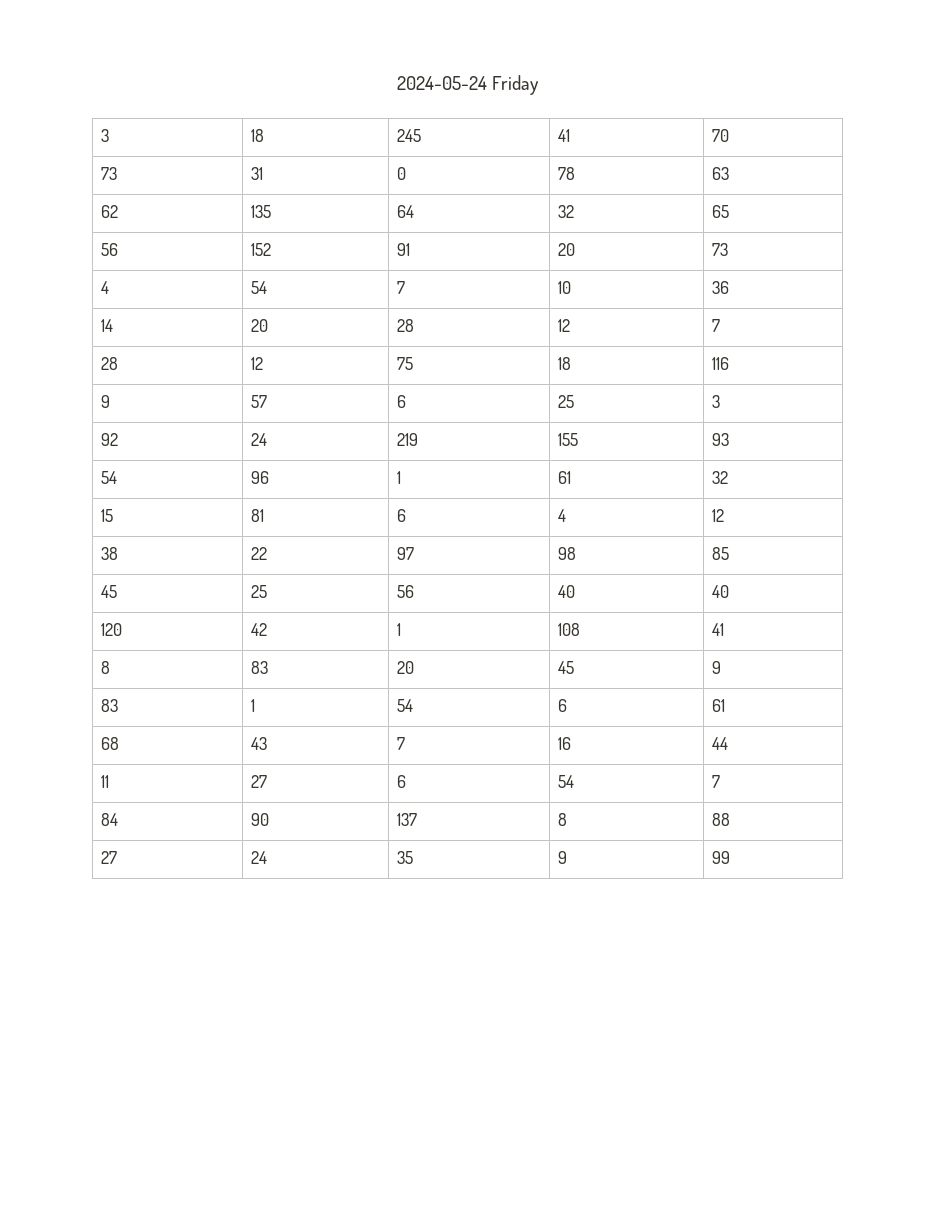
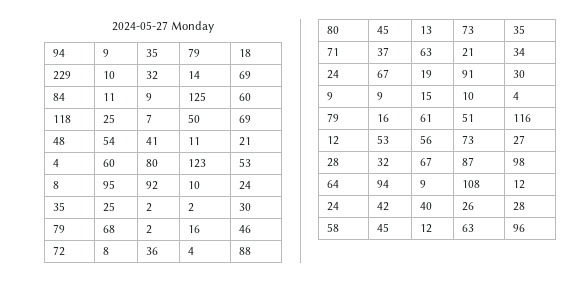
[396,75,540,95] [101,129,110,142] [251,129,265,142] [397,129,422,142] [558,129,571,142] [712,129,730,142] [101,167,118,180] [251,167,264,180] [397,167,407,180] [558,167,576,180] [712,167,730,180] [101,205,119,218] [251,205,272,218] [397,205,415,218] [558,205,575,218] [712,205,730,218] [101,243,119,256] [251,243,272,256] [397,243,411,256] [558,243,576,256] [712,243,729,256] [101,281,110,294] [251,281,268,294] [397,281,406,294] [558,281,572,294] [712,281,730,294] [101,319,114,332] [251,319,269,332] [397,319,415,332] [558,319,571,332] [712,319,721,332] [101,357,119,370] [251,357,264,370] [397,357,414,370] [558,357,572,370] [712,357,730,370] [101,395,111,408] [251,395,268,408] [397,395,407,408] [558,395,575,408] [712,395,721,408] [101,433,119,446] [251,433,268,446] [397,433,419,446] [558,433,579,446] [712,433,730,446] [101,471,118,484] [251,471,270,484] [397,471,402,484] [558,471,572,484] [712,471,729,484] [101,509,114,522] [251,509,265,522] [397,509,407,522] [558,509,567,522] [712,509,725,522] [101,547,119,560] [251,547,268,560] [397,547,415,560] [558,547,577,560] [712,547,730,560] [101,585,118,598] [251,585,268,598] [397,585,415,598] [558,585,576,598] [712,585,730,598] [101,623,123,636] [251,623,268,636] [397,623,402,636] [558,623,581,636] [712,623,725,636] [101,661,111,674] [251,661,269,674] [397,661,415,674] [558,661,575,674] [712,661,722,674] [101,699,119,712] [251,699,256,712] [397,699,414,712] [558,699,568,712] [712,699,726,712] [101,737,120,750] [251,737,268,750] [397,737,406,750] [558,737,572,750] [712,737,729,750] [101,775,110,788] [251,775,268,788] [397,775,407,788] [558,775,575,788] [712,775,721,788] [101,813,119,826] [251,813,270,826] [397,813,418,826] [558,813,568,826] [712,813,731,826] [101,851,118,864] [251,851,268,864] [397,851,414,864] [558,851,568,864] [712,851,731,864] 2024-05-24 Friday // 3 | 18 | 245 | 41 | 70 // 73 | 31 | 0 | 78 | 63 // 62 | 135 | 64 | 32 | 65 // 56 | 152 | 91 | 20 | 73 // 4 | 54 | 7 | 10 | 36 // 14 | 20 | 28 | 12 | 7 // 28 | 12 | 75 | 18 | 116 // 9 | 57 | 6 | 25 | 3 // 92 | 24 | 219 | 155 | 93 // 54 | 96 | 1 | 61 | 32 // 15 | 81 | 6 | 4 | 12 // 38 | 22 | 97 | 98 | 85 // 45 | 25 | 56 | 40 | 40 // 120 | 42 | 1 | 108 | 41 // 8 | 83 | 20 | 45 | 9 // 83 | 1 | 54 | 6 | 61 // 68 | 43 | 7 | 16 | 44 // 11 | 27 | 6 | 54 | 7 // 84 | 90 | 137 | 8 | 88 // 27 | 24 | 35 | 9 | 99 -> [111,21,215,33] [52,49,65,57] [102,49,109,57] [145,48,158,57] [187,48,200,57] [238,49,251,57] [52,71,71,80] [102,71,115,79] [145,71,158,80] [187,71,200,79] [238,71,251,79] [52,93,65,101] [102,93,115,101] [145,93,152,101] [187,92,206,102] [238,93,251,101] [52,115,71,123] [102,114,115,124] [145,114,152,123] [187,114,200,123] [238,115,251,123] [52,137,65,145] [102,136,115,145] [145,137,158,145] [187,137,200,145] [238,137,251,146] [52,159,59,167] [102,159,115,167] [145,159,158,167] [187,159,206,168] [238,158,251,167] [52,181,59,189] [102,180,115,189] [145,181,158,190] [187,181,200,189] [238,181,251,190] [52,202,65,211] [102,202,115,212] [145,203,152,212] [187,203,194,212] [238,203,251,211] [52,224,65,233] [102,225,115,233] [145,225,152,234] [187,225,200,233] [238,225,251,233] [52,246,65,256] [102,247,109,255] [145,247,158,255] [187,247,194,255] [238,247,251,255] [326,26,339,34] [376,25,389,34] [419,26,432,34] [461,25,474,34] [512,25,525,34] [326,47,339,56] [376,47,389,56] [419,48,432,56] [461,48,474,57] [512,48,525,56] [326,70,339,79] [376,69,389,78] [419,70,432,78] [461,70,474,78] [512,70,525,78] [326,92,333,100] [376,92,383,100] [419,91,432,100] [461,92,474,100] [512,92,519,100] [326,113,339,122] [376,114,389,122] [419,114,432,122] [461,113,474,122] [512,114,531,122] [326,136,339,145] [376,135,389,144] [419,135,432,144] [461,135,474,144] [512,135,525,145] [326,158,339,167] [376,158,389,167] [419,157,432,166] [461,157,474,166] [512,158,525,166] [326,180,339,188] [376,180,389,188] [419,180,426,188] [461,180,480,188] [512,180,525,189] [326,202,339,211] [376,202,389,211] [419,202,432,210] [461,202,474,211] [512,202,525,211] [326,223,339,232] [376,223,389,232] [419,224,432,233] [461,224,474,232] [512,224,525,232] 2024-05-27 Monday // 94 | 9 | 35 | 79 | 18 // 229 | 10 | 32 | 14 | 69 // 84 | 11 | 9 | 125 | 60 // 118 | 25 | 7 | 50 | 69 // 48 | 54 | 41 | 11 | 21 // 4 | 60 | 80 | 123 | 53 // 8 | 95 | 92 | 10 | 24 // 35 | 25 | 2 | 2 | 30 // 79 | 68 | 2 | 16 | 46 // 72 | 8 | 36 | 4 | 88 // 80 | 45 | 13 | 73 | 35 // 71 | 37 | 63 | 21 | 34 // 24 | 67 | 19 | 91 | 30 // 9 | 9 | 15 | 10 | 4 // 79 | 16 | 61 | 51 | 116 // 12 | 53 | 56 | 73 | 27 // 28 | 32 | 67 | 87 | 98 // 64 | 94 | 9 | 108 | 12 // 24 | 42 | 40 | 26 | 28 // 58 | 45 | 12 | 63 | 96

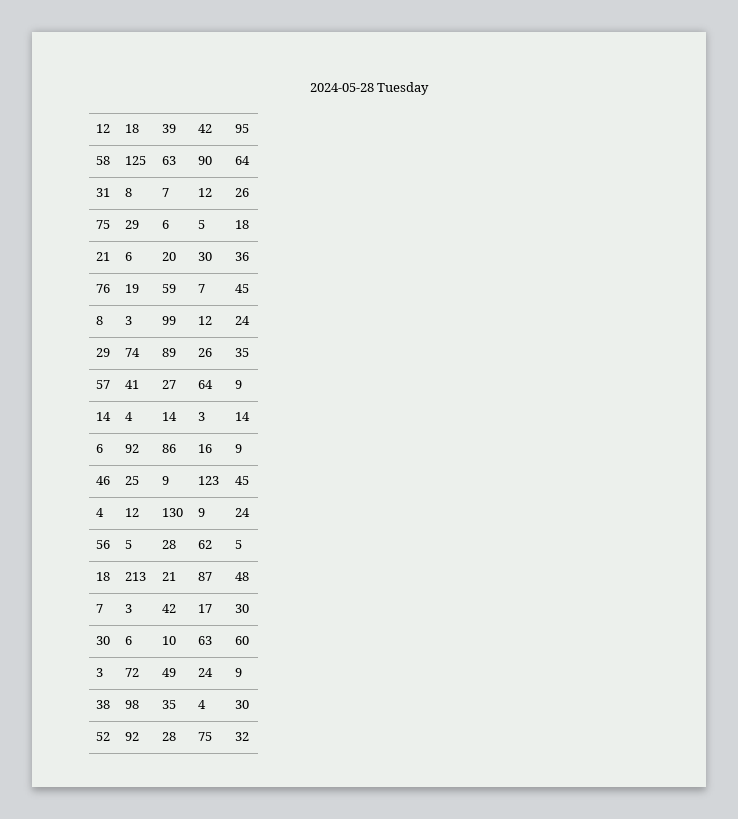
[111,21,215,33] [52,49,65,57] [102,49,109,57] [145,48,158,57] [187,48,200,57] [238,49,251,57] [52,71,71,80] [102,71,115,79] [145,71,158,80] [187,71,200,79] [238,71,251,79] [52,93,65,101] [102,93,115,101] [145,93,152,101] [187,92,206,102] [238,93,251,101] [52,115,71,123] [102,114,115,124] [145,114,152,123] [187,114,200,123] [238,115,251,123] [52,137,65,145] [102,136,115,145] [145,137,158,145] [187,137,200,145] [238,137,251,146] [52,159,59,167] [102,159,115,167] [145,159,158,167] [187,159,206,168] [238,158,251,167] [52,181,59,189] [102,180,115,189] [145,181,158,190] [187,181,200,189] [238,181,251,190] [52,202,65,211] [102,202,115,212] [145,203,152,212] [187,203,194,212] [238,203,251,211] [52,224,65,233] [102,225,115,233] [145,225,152,234] [187,225,200,233] [238,225,251,233] [52,246,65,256] [102,247,109,255] [145,247,158,255] [187,247,194,255] [238,247,251,255] [326,26,339,34] [376,25,389,34] [419,26,432,34] [461,25,474,34] [512,25,525,34] [326,47,339,56] [376,47,389,56] [419,48,432,56] [461,48,474,57] [512,48,525,56] [326,70,339,79] [376,69,389,78] [419,70,432,78] [461,70,474,78] [512,70,525,78] [326,92,333,100] [376,92,383,100] [419,91,432,100] [461,92,474,100] [512,92,519,100] [326,113,339,122] [376,114,389,122] [419,114,432,122] [461,113,474,122] [512,114,531,122] [326,136,339,145] [376,135,389,144] [419,135,432,144] [461,135,474,144] [512,135,525,145] [326,158,339,167] [376,158,389,167] [419,157,432,166] [461,157,474,166] [512,158,525,166] [326,180,339,188] [376,180,389,188] [419,180,426,188] [461,180,480,188] [512,180,525,189] [326,202,339,211] [376,202,389,211] [419,202,432,210] [461,202,474,211] [512,202,525,211] [326,223,339,232] [376,223,389,232] [419,224,432,233] [461,224,474,232] [512,224,525,232] 2024-05-27 Monday // 94 | 9 | 35 | 79 | 18 // 229 | 10 | 32 | 14 | 69 // 84 | 11 | 9 | 125 | 60 // 118 | 25 | 7 | 50 | 69 // 48 | 54 | 41 | 11 | 21 // 4 | 60 | 80 | 123 | 53 // 8 | 95 | 92 | 10 | 24 // 35 | 25 | 2 | 2 | 30 // 79 | 68 | 2 | 16 | 46 // 72 | 8 | 36 | 4 | 88 // 80 | 45 | 13 | 73 | 35 // 71 | 37 | 63 | 21 | 34 // 24 | 67 | 19 | 91 | 30 // 9 | 9 | 15 | 10 | 4 // 79 | 16 | 61 | 51 | 116 // 12 | 53 | 56 | 73 | 27 // 28 | 32 | 67 | 87 | 98 // 64 | 94 | 9 | 108 | 12 // 24 | 42 | 40 | 26 | 28 // 58 | 45 | 12 | 63 | 96 -> [309,82,430,95] [96,124,111,133] [125,124,140,133] [162,124,177,133] [198,124,213,133] [235,124,250,133] [96,156,111,165] [125,156,147,165] [162,156,177,165] [198,156,213,165] [235,156,251,165] [96,188,111,197] [125,188,133,197] [162,188,170,197] [198,188,213,197] [235,188,250,197] [96,220,111,229] [125,220,140,229] [162,220,170,229] [198,220,206,229] [235,220,250,229] [96,252,111,261] [125,252,133,261] [162,252,177,261] [198,252,213,261] [235,252,250,261] [96,284,111,293] [125,284,140,293] [162,284,177,293] [198,284,206,293] [235,284,250,293] [96,316,104,325] [125,316,133,325] [162,316,177,325] [198,316,213,325] [235,316,251,325] [96,348,111,357] [125,348,141,357] [162,348,177,357] [198,348,213,357] [235,348,250,357] [96,380,111,389] [125,380,140,389] [162,380,177,389] [198,380,214,389] [235,380,243,389] [96,412,112,421] [125,412,134,421] [162,412,178,421] [198,412,206,421] [235,412,251,421] [96,444,104,453] [125,444,140,453] [162,444,177,453] [198,444,213,453] [235,444,243,453] [96,476,111,485] [125,476,140,485] [162,476,170,485] [198,476,220,485] [235,476,250,485] [96,508,105,517] [125,508,140,517] [162,508,184,517] [198,508,206,517] [235,508,251,517] [96,540,111,549] [125,540,133,549] [162,540,177,549] [198,540,213,549] [235,540,243,549] [96,572,111,581] [125,572,147,581] [162,572,177,581] [198,572,213,581] [235,572,250,581] [96,604,104,613] [125,604,133,613] [162,604,177,613] [198,604,213,613] [235,604,250,613] [96,636,111,645] [125,636,133,645] [162,636,177,645] [198,636,213,645] [235,636,250,645] [96,668,104,677] [125,668,140,677] [162,668,177,677] [198,668,214,677] [235,668,243,677] [96,700,111,709] [125,700,140,709] [162,700,177,709] [198,700,207,709] [235,700,250,709] [96,732,111,741] [125,732,140,741] [162,732,177,741] [198,732,213,741] [235,732,250,741] 2024-05-28 Tuesday // 12 | 18 | 39 | 42 | 95 // 58 | 125 | 63 | 90 | 64 // 31 | 8 | 7 | 12 | 26 // 75 | 29 | 6 | 5 | 18 // 21 | 6 | 20 | 30 | 36 // 76 | 19 | 59 | 7 | 45 // 8 | 3 | 99 | 12 | 24 // 29 | 74 | 89 | 26 | 35 // 57 | 41 | 27 | 64 | 9 // 14 | 4 | 14 | 3 | 14 // 6 | 92 | 86 | 16 | 9 // 46 | 25 | 9 | 123 | 45 // 4 | 12 | 130 | 9 | 24 // 56 | 5 | 28 | 62 | 5 // 18 | 213 | 21 | 87 | 48 // 7 | 3 | 42 | 17 | 30 // 30 | 6 | 10 | 63 | 60 // 3 | 72 | 49 | 24 | 9 // 38 | 98 | 35 | 4 | 30 // 52 | 92 | 28 | 75 | 32

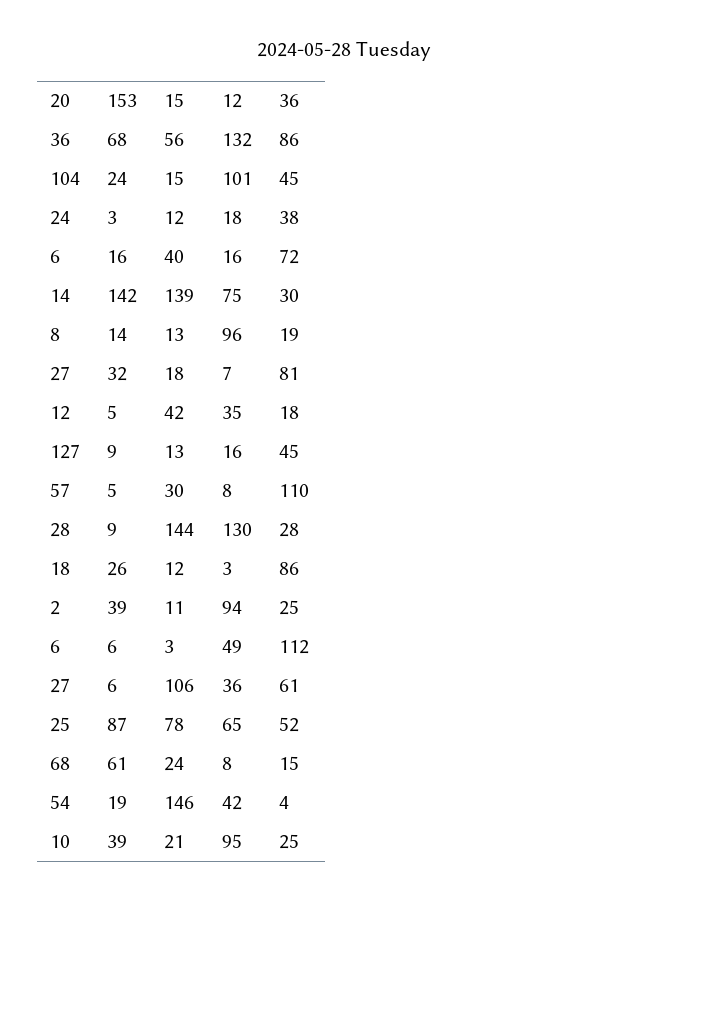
[96,124,111,133] [125,124,140,133] [162,124,177,133] [198,124,213,133] [235,124,250,133] [96,156,111,165] [125,156,147,165] [162,156,177,165] [198,156,213,165] [235,156,251,165] [96,188,111,197] [125,188,133,197] [162,188,170,197] [198,188,213,197] [235,188,250,197] [96,220,111,229] [125,220,140,229] [162,220,170,229] [198,220,206,229] [235,220,250,229] [96,252,111,261] [125,252,133,261] [162,252,177,261] [198,252,213,261] [235,252,250,261] [96,284,111,293] [125,284,140,293] [162,284,177,293] [198,284,206,293] [235,284,250,293] [96,316,104,325] [125,316,133,325] [162,316,177,325] [198,316,213,325] [235,316,251,325] [96,348,111,357] [125,348,141,357] [162,348,177,357] [198,348,213,357] [235,348,250,357] [96,380,111,389] [125,380,140,389] [162,380,177,389] [198,380,214,389] [235,380,243,389] [96,412,112,421] [125,412,134,421] [162,412,178,421] [198,412,206,421] [235,412,251,421] [96,444,104,453] [125,444,140,453] [162,444,177,453] [198,444,213,453] [235,444,243,453] [96,476,111,485] [125,476,140,485] [162,476,170,485] [198,476,220,485] [235,476,250,485] [96,508,105,517] [125,508,140,517] [162,508,184,517] [198,508,206,517] [235,508,251,517] [96,540,111,549] [125,540,133,549] [162,540,177,549] [198,540,213,549] [235,540,243,549] [96,572,111,581] [125,572,147,581] [162,572,177,581] [198,572,213,581] [235,572,250,581] [96,604,104,613] [125,604,133,613] [162,604,177,613] [198,604,213,613] [235,604,250,613] [96,636,111,645] [125,636,133,645] [162,636,177,645] [198,636,213,645] [235,636,250,645] [96,668,104,677] [125,668,140,677] [162,668,177,677] [198,668,214,677] [235,668,243,677] [96,700,111,709] [125,700,140,709] [162,700,177,709] [198,700,207,709] [235,700,250,709] [96,732,111,741] [125,732,140,741] [162,732,177,741] [198,732,213,741] [235,732,250,741] 12 | 18 | 39 | 42 | 95 // 58 | 125 | 63 | 90 | 64 // 31 | 8 | 7 | 12 | 26 // 75 | 29 | 6 | 5 | 18 // 21 | 6 | 20 | 30 | 36 // 76 | 19 | 59 | 7 | 45 // 8 | 3 | 99 | 12 | 24 // 29 | 74 | 89 | 26 | 35 // 57 | 41 | 27 | 64 | 9 // 14 | 4 | 14 | 3 | 14 // 6 | 92 | 86 | 16 | 9 // 46 | 25 | 9 | 123 | 45 // 4 | 12 | 130 | 9 | 24 // 56 | 5 | 28 | 62 | 5 // 18 | 213 | 21 | 87 | 48 // 7 | 3 | 42 | 17 | 30 // 30 | 6 | 10 | 63 | 60 // 3 | 72 | 49 | 24 | 9 // 38 | 98 | 35 | 4 | 30 // 52 | 92 | 28 | 75 | 32 -> [50,94,71,108] [107,93,138,107] [164,93,185,107] [222,94,243,108] [279,94,300,107] [50,133,71,146] [107,133,128,146] [164,132,185,146] [222,133,253,147] [279,133,300,146] [50,172,81,185] [107,172,128,186] [164,171,185,185] [222,172,253,185] [279,171,300,185] [50,211,71,225] [107,211,118,224] [164,211,185,225] [222,211,243,224] [279,211,300,224] [50,250,61,263] [107,250,128,263] [164,250,185,263] [222,250,243,263] [279,249,300,264] [50,289,71,302] [107,289,138,303] [164,289,195,302] [222,288,243,302] [279,289,300,302] [50,328,61,341] [107,328,128,341] [164,328,185,341] [222,328,243,341] [279,328,300,341] [50,366,71,381] [107,367,128,381] [164,367,185,380] [222,366,233,380] [279,367,300,380] [50,406,71,420] [107,405,118,419] [164,406,185,420] [222,405,243,419] [279,406,300,419] [50,444,81,459] [107,445,118,458] [164,445,185,458] [222,445,243,458] [279,444,300,458] [50,483,71,497] [107,483,118,497] [164,484,185,497] [222,484,233,497] [279,484,310,497] [50,523,71,537] [107,523,118,536] [164,523,195,536] [222,523,253,536] [279,523,300,537] [50,562,71,575] [107,562,128,576] [164,562,185,576] [222,562,233,575] [279,562,300,575] [50,601,61,615] [107,601,128,614] [164,601,185,614] [222,601,243,614] [279,600,300,615] [50,640,61,653] [107,640,118,653] [164,640,175,653] [222,640,243,653] [279,640,310,654] [50,678,71,693] [107,679,118,692] [164,679,195,692] [222,679,243,692] [279,679,300,692] [50,717,71,732] [107,717,128,731] [164,717,185,731] [222,717,243,731] [279,717,300,732] [50,757,71,770] [107,757,128,770] [164,757,185,771] [222,757,233,770] [279,756,300,770] [50,795,71,809] [107,796,128,809] [164,796,195,809] [222,796,243,810] [279,796,290,809] [50,835,71,848] [107,835,128,848] [164,835,185,849] [222,834,243,848] [279,834,300,849] 20 | 153 | 15 | 12 | 36 // 36 | 68 | 56 | 132 | 86 // 104 | 24 | 15 | 101 | 45 // 24 | 3 | 12 | 18 | 38 // 6 | 16 | 40 | 16 | 72 // 14 | 142 | 139 | 75 | 30 // 8 | 14 | 13 | 96 | 19 // 27 | 32 | 18 | 7 | 81 // 12 | 5 | 42 | 35 | 18 // 127 | 9 | 13 | 16 | 45 // 57 | 5 | 30 | 8 | 110 // 28 | 9 | 144 | 130 | 28 // 18 | 26 | 12 | 3 | 86 // 2 | 39 | 11 | 94 | 25 // 6 | 6 | 3 | 49 | 112 // 27 | 6 | 106 | 36 | 61 // 25 | 87 | 78 | 65 | 52 // 68 | 61 | 24 | 8 | 15 // 54 | 19 | 146 | 42 | 4 // 10 | 39 | 21 | 95 | 25

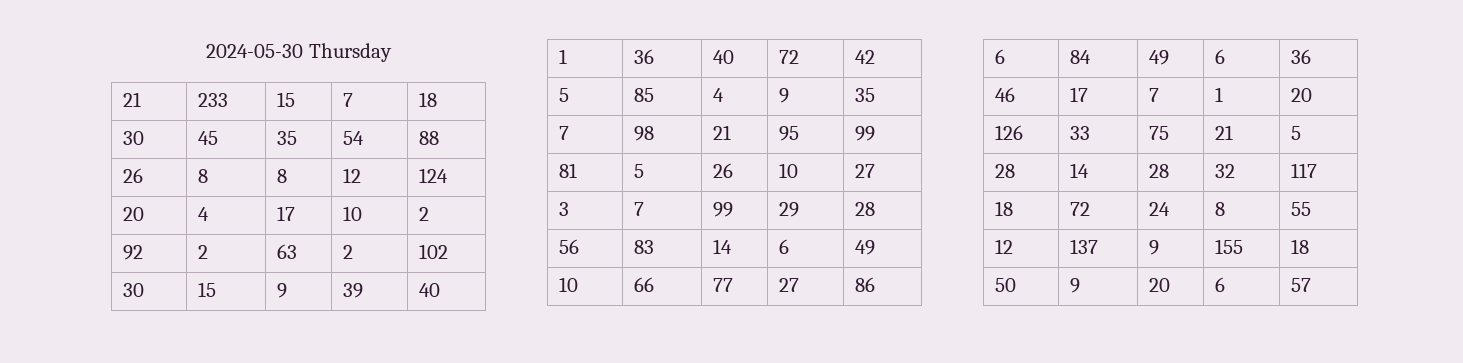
[256,41,432,61] [50,94,71,108] [107,93,138,107] [164,93,185,107] [222,94,243,108] [279,94,300,107] [50,133,71,146] [107,133,128,146] [164,132,185,146] [222,133,253,147] [279,133,300,146] [50,172,81,185] [107,172,128,186] [164,171,185,185] [222,172,253,185] [279,171,300,185] [50,211,71,225] [107,211,118,224] [164,211,185,225] [222,211,243,224] [279,211,300,224] [50,250,61,263] [107,250,128,263] [164,250,185,263] [222,250,243,263] [279,249,300,264] [50,289,71,302] [107,289,138,303] [164,289,195,302] [222,288,243,302] [279,289,300,302] [50,328,61,341] [107,328,128,341] [164,328,185,341] [222,328,243,341] [279,328,300,341] [50,366,71,381] [107,367,128,381] [164,367,185,380] [222,366,233,380] [279,367,300,380] [50,406,71,420] [107,405,118,419] [164,406,185,420] [222,405,243,419] [279,406,300,419] [50,444,81,459] [107,445,118,458] [164,445,185,458] [222,445,243,458] [279,444,300,458] [50,483,71,497] [107,483,118,497] [164,484,185,497] [222,484,233,497] [279,484,310,497] [50,523,71,537] [107,523,118,536] [164,523,195,536] [222,523,253,536] [279,523,300,537] [50,562,71,575] [107,562,128,576] [164,562,185,576] [222,562,233,575] [279,562,300,575] [50,601,61,615] [107,601,128,614] [164,601,185,614] [222,601,243,614] [279,600,300,615] [50,640,61,653] [107,640,118,653] [164,640,175,653] [222,640,243,653] [279,640,310,654] [50,678,71,693] [107,679,118,692] [164,679,195,692] [222,679,243,692] [279,679,300,692] [50,717,71,732] [107,717,128,731] [164,717,185,731] [222,717,243,731] [279,717,300,732] [50,757,71,770] [107,757,128,770] [164,757,185,771] [222,757,233,770] [279,756,300,770] [50,795,71,809] [107,796,128,809] [164,796,195,809] [222,796,243,810] [279,796,290,809] [50,835,71,848] [107,835,128,848] [164,835,185,849] [222,834,243,848] [279,834,300,849] 2024-05-28 Tuesday // 20 | 153 | 15 | 12 | 36 // 36 | 68 | 56 | 132 | 86 // 104 | 24 | 15 | 101 | 45 // 24 | 3 | 12 | 18 | 38 // 6 | 16 | 40 | 16 | 72 // 14 | 142 | 139 | 75 | 30 // 8 | 14 | 13 | 96 | 19 // 27 | 32 | 18 | 7 | 81 // 12 | 5 | 42 | 35 | 18 // 127 | 9 | 13 | 16 | 45 // 57 | 5 | 30 | 8 | 110 // 28 | 9 | 144 | 130 | 28 // 18 | 26 | 12 | 3 | 86 // 2 | 39 | 11 | 94 | 25 // 6 | 6 | 3 | 49 | 112 // 27 | 6 | 106 | 36 | 61 // 25 | 87 | 78 | 65 | 52 // 68 | 61 | 24 | 8 | 15 // 54 | 19 | 146 | 42 | 4 // 10 | 39 | 21 | 95 | 25 -> [206,43,392,62] [122,92,141,107] [197,93,228,107] [276,92,295,107] [342,93,353,107] [418,92,437,107] [122,131,144,145] [197,131,218,145] [276,131,297,145] [342,131,364,145] [418,131,439,145] [122,168,143,183] [197,169,208,183] [276,169,287,183] [342,168,361,183] [418,168,448,183] [122,207,144,221] [197,207,209,221] [276,206,295,221] [342,206,362,221] [418,207,429,221] [122,245,143,260] [197,245,208,259] [276,244,297,259] [342,245,353,259] [418,244,448,259] [122,283,144,297] [197,282,216,297] [276,283,287,298] [342,283,363,298] [418,283,440,297] [558,49,567,64] [633,49,654,64] [712,50,734,64] [778,50,799,64] [854,50,875,64] [558,88,569,102] [633,88,654,102] [712,88,724,102] [778,88,789,103] [854,88,875,102] [558,126,569,140] [633,126,654,141] [712,125,731,140] [778,126,799,141] [854,126,875,141] [558,163,577,178] [633,164,644,178] [712,163,733,178] [778,163,798,178] [854,164,875,178] [558,202,569,216] [633,202,644,216] [712,202,733,217] [778,202,799,217] [854,202,875,216] [558,239,579,254] [633,240,654,254] [712,239,732,254] [778,239,789,254] [854,240,875,255] [558,277,578,292] [633,277,654,292] [712,278,733,292] [778,278,799,292] [854,277,875,292] [994,49,1005,64] [1069,50,1091,64] [1148,50,1169,65] [1214,49,1225,64] [1290,49,1311,64] [994,87,1015,102] [1069,87,1088,102] [1148,88,1159,102] [1214,87,1223,102] [1290,88,1312,102] [994,125,1023,140] [1069,126,1090,140] [1148,126,1169,140] [1214,125,1233,140] [1290,126,1301,140] [994,164,1015,178] [1069,163,1089,178] [1148,164,1169,178] [1214,164,1235,178] [1290,163,1317,178] [994,201,1013,216] [1069,202,1090,216] [1148,202,1170,216] [1214,202,1225,216] [1290,202,1311,216] [994,239,1013,254] [1069,239,1098,254] [1148,240,1159,255] [1214,239,1243,254] [1290,239,1309,254] [994,278,1016,292] [1069,278,1080,293] [1148,278,1170,292] [1214,277,1225,292] [1290,278,1311,292] 2024-05-30 Thursday // 21 | 233 | 15 | 7 | 18 // 30 | 45 | 35 | 54 | 88 // 26 | 8 | 8 | 12 | 124 // 20 | 4 | 17 | 10 | 2 // 92 | 2 | 63 | 2 | 102 // 30 | 15 | 9 | 39 | 40 // 1 | 36 | 40 | 72 | 42 // 5 | 85 | 4 | 9 | 35 // 7 | 98 | 21 | 95 | 99 // 81 | 5 | 26 | 10 | 27 // 3 | 7 | 99 | 29 | 28 // 56 | 83 | 14 | 6 | 49 // 10 | 66 | 77 | 27 | 86 // 6 | 84 | 49 | 6 | 36 // 46 | 17 | 7 | 1 | 20 // 126 | 33 | 75 | 21 | 5 // 28 | 14 | 28 | 32 | 117 // 18 | 72 | 24 | 8 | 55 // 12 | 137 | 9 | 155 | 18 // 50 | 9 | 20 | 6 | 57

